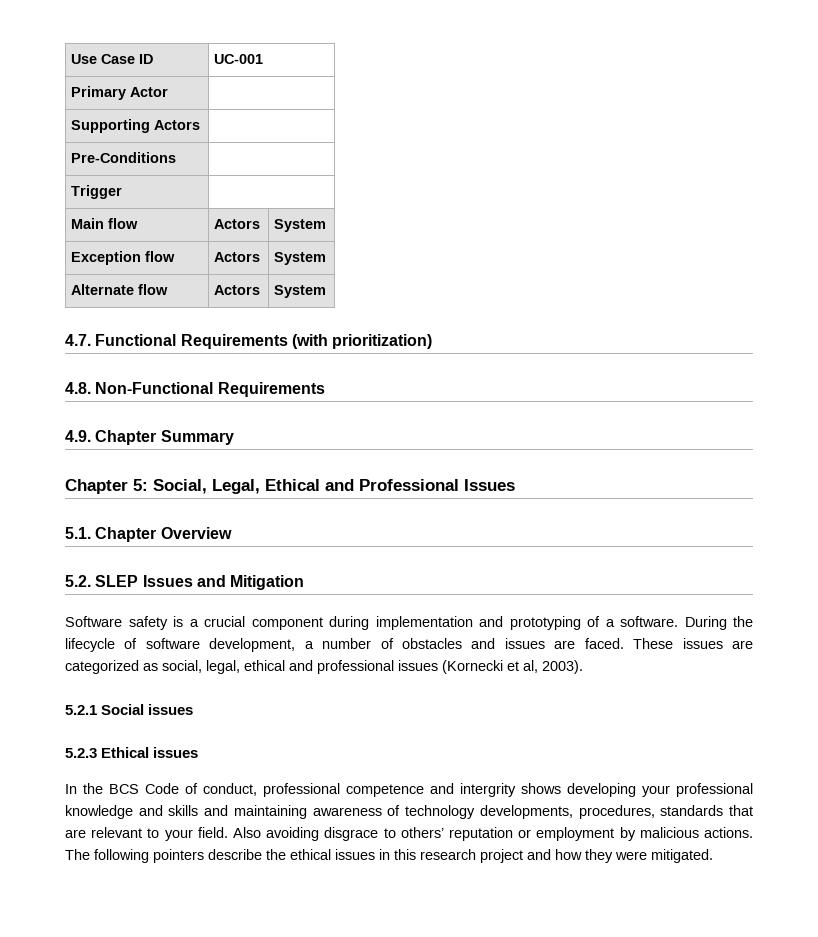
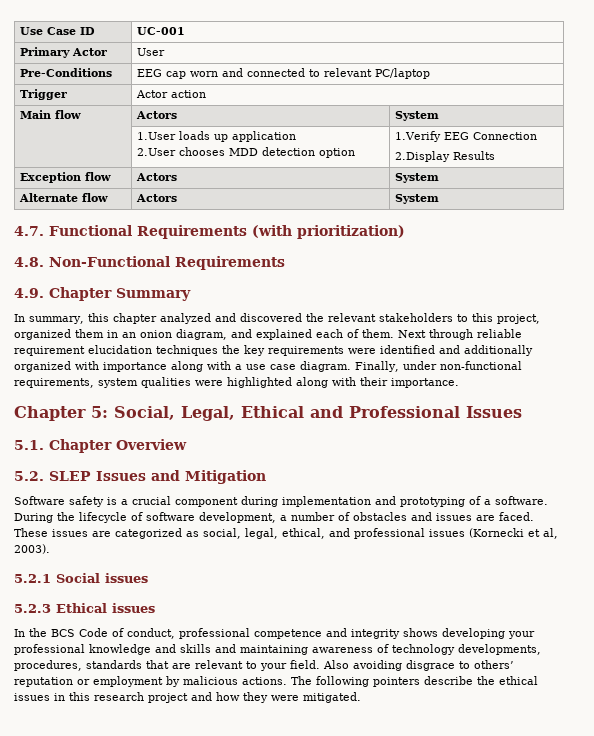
[71,119,201,133] // Supporting Actors | -> [136,48,165,56] User
(177, 157) none -> [136,68,430,79] EEG cap worn and connected to relevant PC/laptop
(123, 192) none -> [135,90,206,98] Actor action
(327, 225) none -> [136,131,296,142] [136,147,355,158] [394,131,537,142] [394,151,495,162] // | 1.User loads up application // 2.User chooses MDD detection option | 1.Verify EEG Connection // 2.Display Results
(234, 437) none -> [14,313,540,324] [14,329,522,340] [14,345,533,356] [14,361,522,372] [14,377,459,388] // In summary, this chapter analyzed and discovered the relevant stakeholders to this project, organized them in an onion diagram, and explained each of them. Next through reliable requirement elucidation techniques the key requirements were identified and additionally organized with importance along with a use case diagram. Finally, under non-functional requirements, system qualities were highlighted along with their importance.
[244,660,285,671] ethical -> [282,528,325,539] ethical,
[460,783,516,797] intergrity -> [351,629,400,639] integrity

